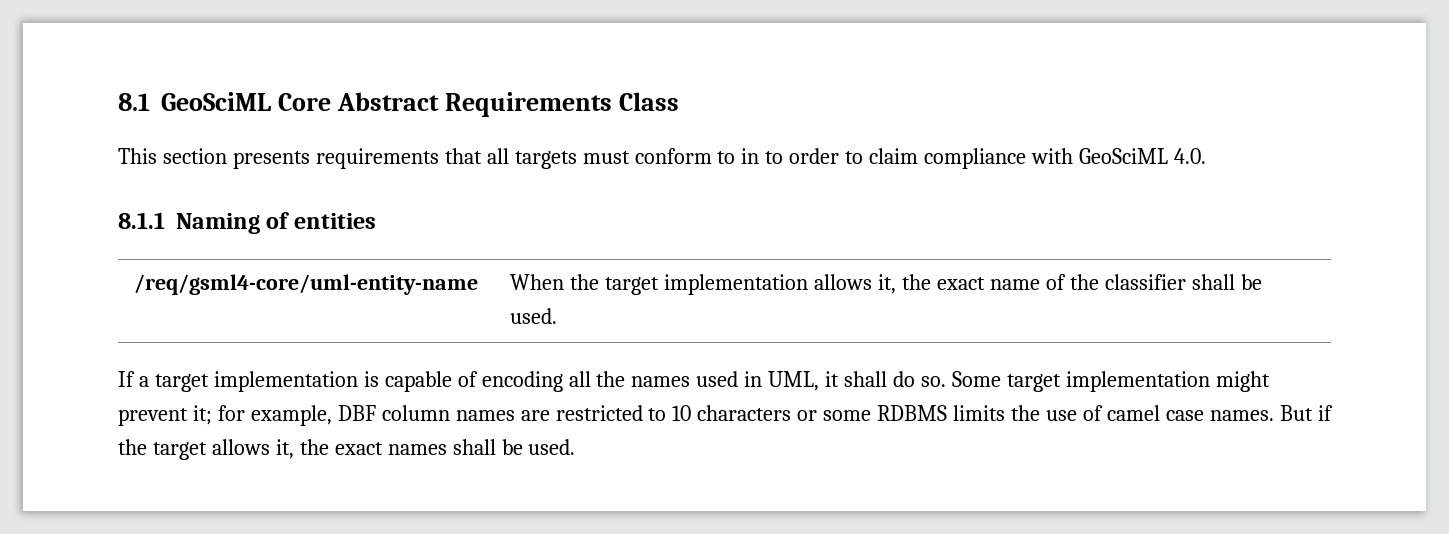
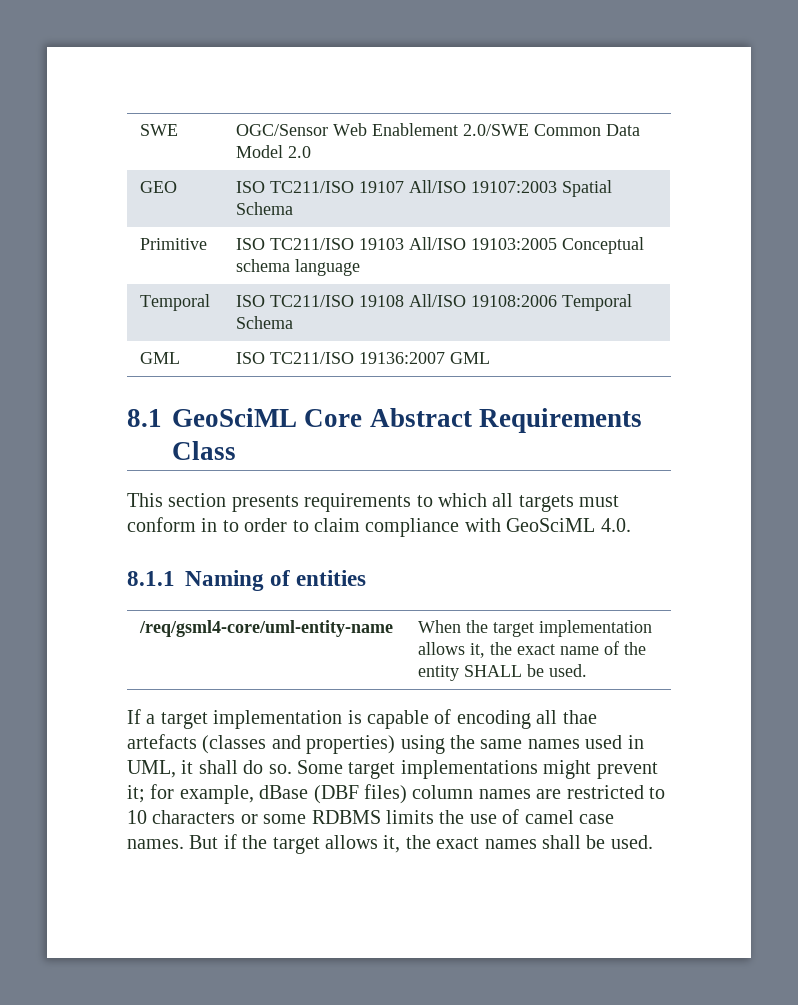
(118, 102) none -> [139,124,178,136] [235,123,640,136] [235,145,311,158] [139,181,177,193] [235,180,612,197] [235,202,293,215] [139,238,207,250] [235,237,644,254] [235,259,360,276] [139,294,210,311] [235,294,632,311] [235,316,293,329] [139,352,180,364] [235,352,490,364] SWE | OGC/Sensor Web Enablement 2.0/SWE Common Data Model 2.0 // GEO | ISO TC211/ISO 19107 All/ISO 19107:2003 Spatial Schema // Primitive | ISO TC211/ISO 19103 All/ISO 19103:2005 Conceptual schema language // Temporal | ISO TC211/ISO 19108 All/ISO 19108:2006 Temporal Schema // GML | ISO TC211/ISO 19136:2007 GML //
[444,148,482,164] that -> [416,493,487,507] to which
[717,151,736,164] to -> (196, 524) none
[1104,274,1235,290] classifier shall -> [417,665,522,681] entity SHALL
[596,371,626,387] the -> [562,710,597,724] [127,734,523,754] thae artefacts (classes and properties) using the same
[1065,371,1210,392] implementation -> [400,760,538,779] implementations
[337,405,376,421] DBF -> [259,784,407,804] dBase (DBF files)

